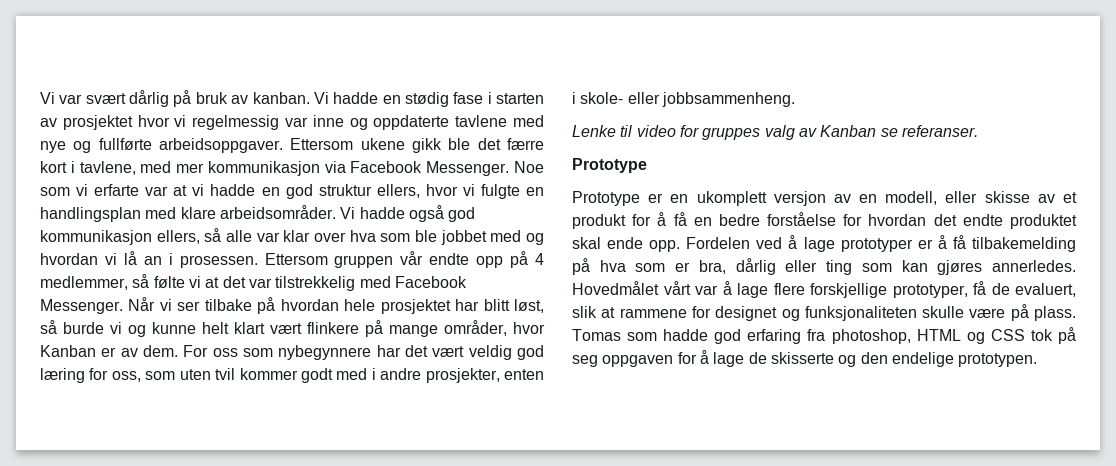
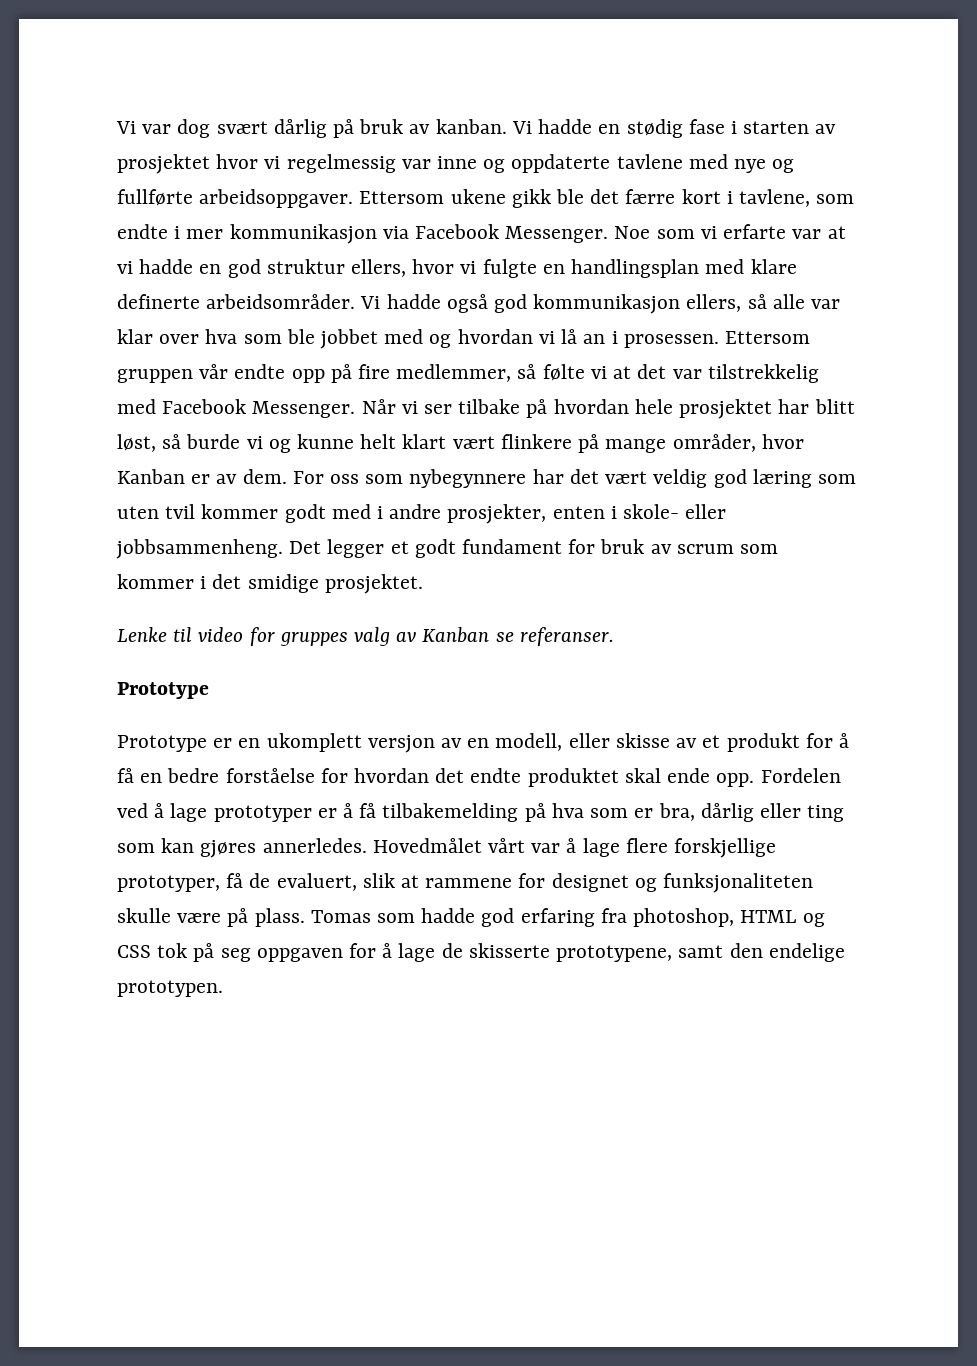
(83, 99) none -> [177,119,211,138] dog
[140,161,172,173] med -> [816,194,855,204] [117,224,181,239] som endte i
(216, 213) none -> [117,294,200,309] definerte
[535,253,545,265] 4 -> [358,364,391,379] fire
[89,368,141,382] for oss, -> (812, 478) none
(795, 99) none -> [289,539,779,558] [117,574,423,594] Det legger et godt fundament for bruk av scrum som kommer i det smidige prosjektet.
[838,355,857,367] og -> [556,945,724,962] prototypene, samt

